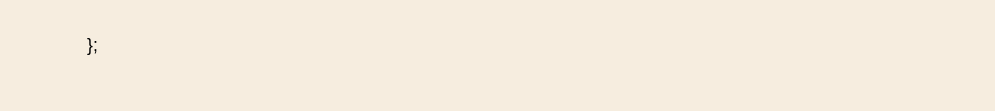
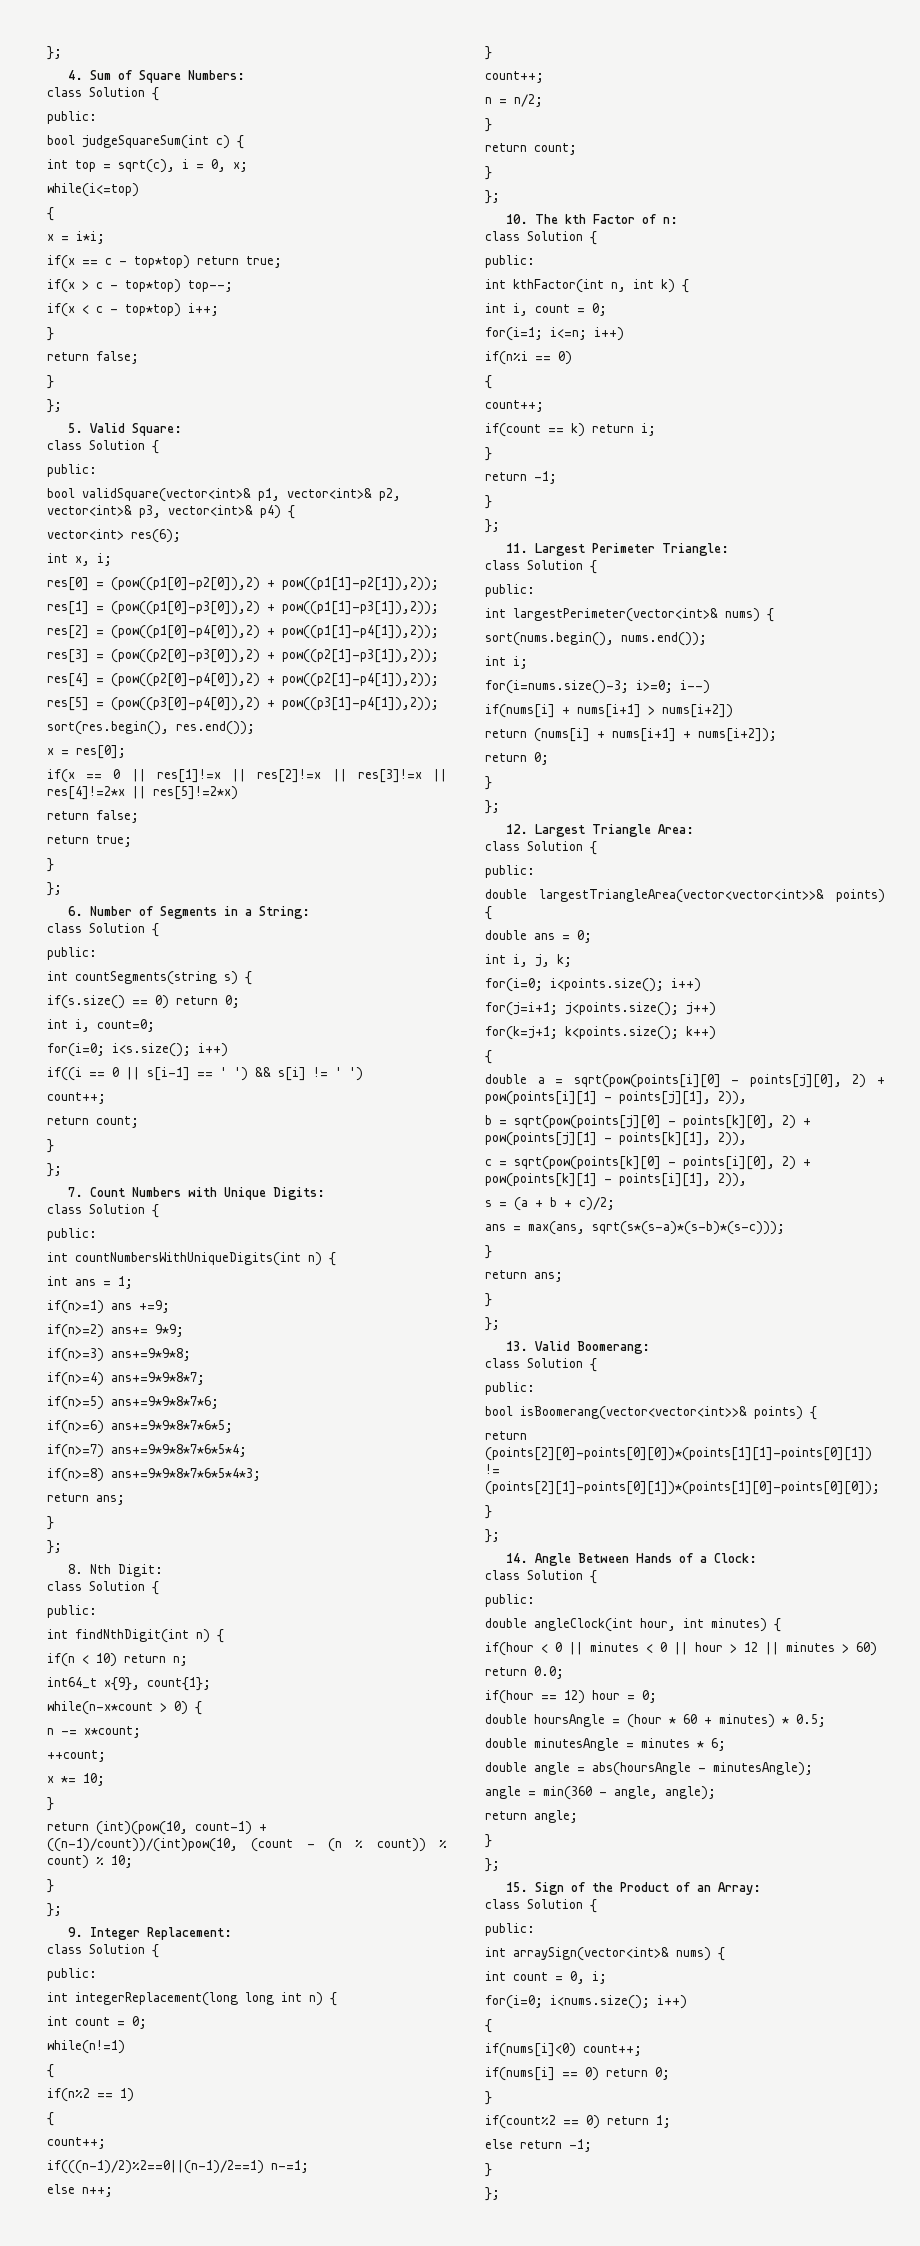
[87,38,98,55] }; -> [47,46,62,60] [68,70,245,83] [47,87,159,101] [47,111,97,124] [47,135,244,149] [47,159,248,173] [47,183,139,197] [47,207,54,221] [47,231,105,244] [47,255,282,269] [47,279,233,293] [47,303,219,317] [47,327,54,341] [47,351,139,364] [47,375,54,389] [47,399,62,413] [68,423,182,436] [47,440,159,454] [47,464,97,477] [47,488,401,502] [47,505,295,519] [47,529,181,543] [47,553,112,566] [47,577,439,591] [47,601,439,615] [47,625,439,639] [47,649,439,663] [47,673,439,687] [47,697,439,711] [47,721,255,735] [47,745,126,759] [47,769,448,783] [47,786,238,800] [47,810,139,823] [47,835,132,847] [47,858,54,872] [47,882,62,896] [68,906,310,919] [47,923,159,937] [47,947,97,960] [47,971,252,985] [47,995,240,1009] [47,1019,155,1032] [47,1043,228,1057] [47,1067,363,1081] [47,1092,106,1104] [47,1116,139,1128] [47,1139,54,1153] [47,1163,62,1177] [68,1187,325,1200] [47,1204,159,1218] [47,1228,97,1241] [47,1252,336,1266] [47,1276,133,1289] [47,1300,170,1314] [47,1324,184,1338] [47,1348,191,1362] [47,1372,205,1386] [47,1396,219,1410] [47,1420,233,1434] [47,1444,247,1458] [47,1468,261,1482] [47,1493,125,1505] [47,1516,54,1530] [47,1540,62,1554] [68,1564,163,1577] [47,1581,159,1595] [47,1605,97,1618] [47,1629,224,1643] [47,1653,188,1667] [47,1677,211,1691] [47,1701,202,1715] [47,1726,141,1738] [47,1750,106,1762] [47,1773,105,1786] [47,1797,54,1811] [47,1821,267,1835] [47,1838,447,1852] [47,1855,133,1869] [47,1879,54,1893] [47,1903,62,1917] [68,1927,232,1940] [47,1944,159,1958] [47,1968,97,1981] [47,1992,337,2006] [47,2016,147,2029] [47,2040,125,2054] [47,2064,54,2078] [47,2088,134,2102] [47,2112,54,2126] [47,2137,106,2149] [47,2160,309,2174] [47,2184,113,2197] [485,46,492,60] [485,71,544,83] [485,94,543,107] [485,118,492,132] [485,143,577,155] [485,166,492,180] [485,190,500,204] [506,214,678,224] [485,231,597,245] [485,255,535,268] [485,279,689,293] [485,303,607,316] [485,327,624,341] [485,351,572,365] [485,375,492,389] [485,400,544,412] [485,423,656,437] [485,447,492,461] [485,471,557,484] [485,495,492,509] [485,519,500,533] [506,543,729,556] [485,560,597,574] [485,584,535,597] [485,608,774,622] [485,632,707,646] [485,656,528,669] [485,680,710,694] [485,704,733,718] [485,728,777,742] [485,752,549,765] [485,776,492,790] [485,800,500,814] [506,824,694,837] [485,841,597,855] [485,865,535,878] [485,889,885,903] [485,906,492,920] [485,930,592,943] [485,954,572,967] [485,978,701,992] [485,1002,716,1016] [485,1026,716,1040] [485,1050,492,1064] [485,1074,885,1088] [485,1091,747,1105] [485,1115,811,1129] [485,1132,747,1146] [485,1156,811,1170] [485,1173,747,1187] [485,1197,615,1211] [485,1221,785,1235] [485,1245,492,1259] [485,1270,563,1282] [485,1293,492,1307] [485,1317,500,1331] [506,1341,650,1354] [485,1358,597,1372] [485,1382,535,1395] [485,1406,817,1420] [485,1431,527,1440] [485,1447,872,1461] [485,1464,500,1474] [485,1481,880,1495] [485,1505,492,1519] [485,1529,500,1543] [506,1553,757,1566] [485,1570,597,1584] [485,1594,535,1607] [485,1618,781,1632] [485,1642,877,1656] [485,1666,564,1679] [485,1690,657,1704] [485,1714,826,1728] [485,1738,726,1751] [485,1762,813,1776] [485,1786,716,1800] [485,1810,578,1823] [485,1834,492,1848] [485,1858,500,1872] [506,1882,761,1895] [485,1899,597,1913] [485,1923,535,1936] [485,1947,725,1961] [485,1971,607,1984] [485,1995,687,2009] [485,2019,492,2033] [485,2043,642,2057] [485,2067,670,2081] [485,2091,492,2105] [485,2115,671,2129] [485,2139,592,2152] [485,2163,492,2177] [485,2187,500,2201] }; // 4. Sum of Square Numbers: // class Solution { // public: // bool judgeSquareSum(int c) { // int top = sqrt(c), i = 0, x; // while(i<=top) // { // x = i*i; // if(x == c - top*top) return true; // if(x > c - top*top) top--; // if(x < c - top*top) i++; // } // return false; // } // }; // 5. Valid Square: // class Solution { // public: // bool validSquare(vector<int>& p1, vector<int>& p2, vector<int>& p3, vector<int>& p4) { // vector<int> res(6); // int x, i; // res[0] = (pow((p1[0]-p2[0]),2) + pow((p1[1]-p2[1]),2)); // res[1] = (pow((p1[0]-p3[0]),2) + pow((p1[1]-p3[1]),2)); // res[2] = (pow((p1[0]-p4[0]),2) + pow((p1[1]-p4[1]),2)); // res[3] = (pow((p2[0]-p3[0]),2) + pow((p2[1]-p3[1]),2)); // res[4] = (pow((p2[0]-p4[0]),2) + pow((p2[1]-p4[1]),2)); // res[5] = (pow((p3[0]-p4[0]),2) + pow((p3[1]-p4[1]),2)); // sort(res.begin(), res.end()); // x = res[0]; // if(x == 0 || res[1]!=x || res[2]!=x || res[3]!=x || res[4]!=2*x || res[5]!=2*x) // return false; // return true; // } // }; // 6. Number of Segments in a String: // class Solution { // public: // int countSegments(string s) { // if(s.size() == 0) return 0; // int i, count=0; // for(i=0; i<s.size(); i++) // if((i == 0 || s[i-1] == ' ') && s[i] != ' ') // count++; // return count; // } // }; // 7. Count Numbers with Unique Digits: // class Solution { // public: // int countNumbersWithUniqueDigits(int n) { // int ans = 1; // if(n>=1) ans +=9; // if(n>=2) ans+= 9*9; // if(n>=3) ans+=9*9*8; // if(n>=4) ans+=9*9*8*7; // if(n>=5) ans+=9*9*8*7*6; // if(n>=6) ans+=9*9*8*7*6*5; // if(n>=7) ans+=9*9*8*7*6*5*4; // if(n>=8) ans+=9*9*8*7*6*5*4*3; // return ans; // } // }; // 8. Nth Digit: // class Solution { // public: // int findNthDigit(int n) { // if(n < 10) return n; // int64_t x{9}, count{1}; // while(n-x*count > 0) { // n -= x*count; // ++count; // x *= 10; // } // return (int)(pow(10, count-1) + ((n-1)/count))/(int)pow(10, (count - (n % count)) % count) % 10; // } // }; // 9. Integer Replacement: // class Solution { // public: // int integerReplacement(long long int n) { // int count = 0; // while(n!=1) // { // if(n%2 == 1) // { // count++; // if(((n-1)/2)%2==0||(n-1)/2==1) n-=1; // else n++; // } // count++; // n = n/2; // } // return count; // } // }; // 10. The kth Factor of n: // class Solution { // public: // int kthFactor(int n, int k) { // int i, count = 0; // for(i=1; i<=n; i++) // if(n%i == 0) // { // count++; // if(count == k) return i; // } // return -1; // } // }; // 11. Largest Perimeter Triangle: // class Solution { // public: // int largestPerimeter(vector<int>& nums) { // sort(nums.begin(), nums.end()); // int i; // for(i=nums.size()-3; i>=0; i--) // if(nums[i] + nums[i+1] > nums[i+2]) // return (nums[i] + nums[i+1] + nums[i+2]); // return 0; // } // }; // 12. Largest Triangle Area: // class Solution { // public: // double largestTriangleArea(vector<vector<int>>& points) { // double ans = 0; // int i, j, k; // for(i=0; i<points.size(); i++) // for(j=i+1; j<points.size(); j++) // for(k=j+1; k<points.size(); k++) // { // double a = sqrt(pow(points[i][0] - points[j][0], 2) + pow(points[i][1] - points[j][1], 2)), // b = sqrt(pow(points[j][0] - points[k][0], 2) + pow(points[j][1] - points[k][1], 2)), // c = sqrt(pow(points[k][0] - points[i][0], 2) + pow(points[k][1] - points[i][1], 2)), // s = (a + b + c)/2; // ans = max(ans, sqrt(s*(s-a)*(s-b)*(s-c))); // } // return ans; // } // }; // 13. Valid Boomerang: // class Solution { // public: // bool isBoomerang(vector<vector<int>>& points) { // return (points[2][0]-points[0][0])*(points[1][1]-points[0][1]) != (points[2][1]-points[0][1])*(points[1][0]-points[0][0]); // } // }; // 14. Angle Between Hands of a Clock: // class Solution { // public: // double angleClock(int hour, int minutes) { // if(hour < 0 || minutes < 0 || hour > 12 || minutes > 60) // return 0.0; // if(hour == 12) hour = 0; // double hoursAngle = (hour * 60 + minutes) * 0.5; // double minutesAngle = minutes * 6; // double angle = abs(hoursAngle - minutesAngle); // angle = min(360 - angle, angle); // return angle; // } // }; // 15. Sign of the Product of an Array: // class Solution { // public: // int arraySign(vector<int>& nums) { // int count = 0, i; // for(i=0; i<nums.size(); i++) // { // if(nums[i]<0) count++; // if(nums[i] == 0) return 0; // } // if(count%2 == 0) return 1; // else return -1; // } // };

